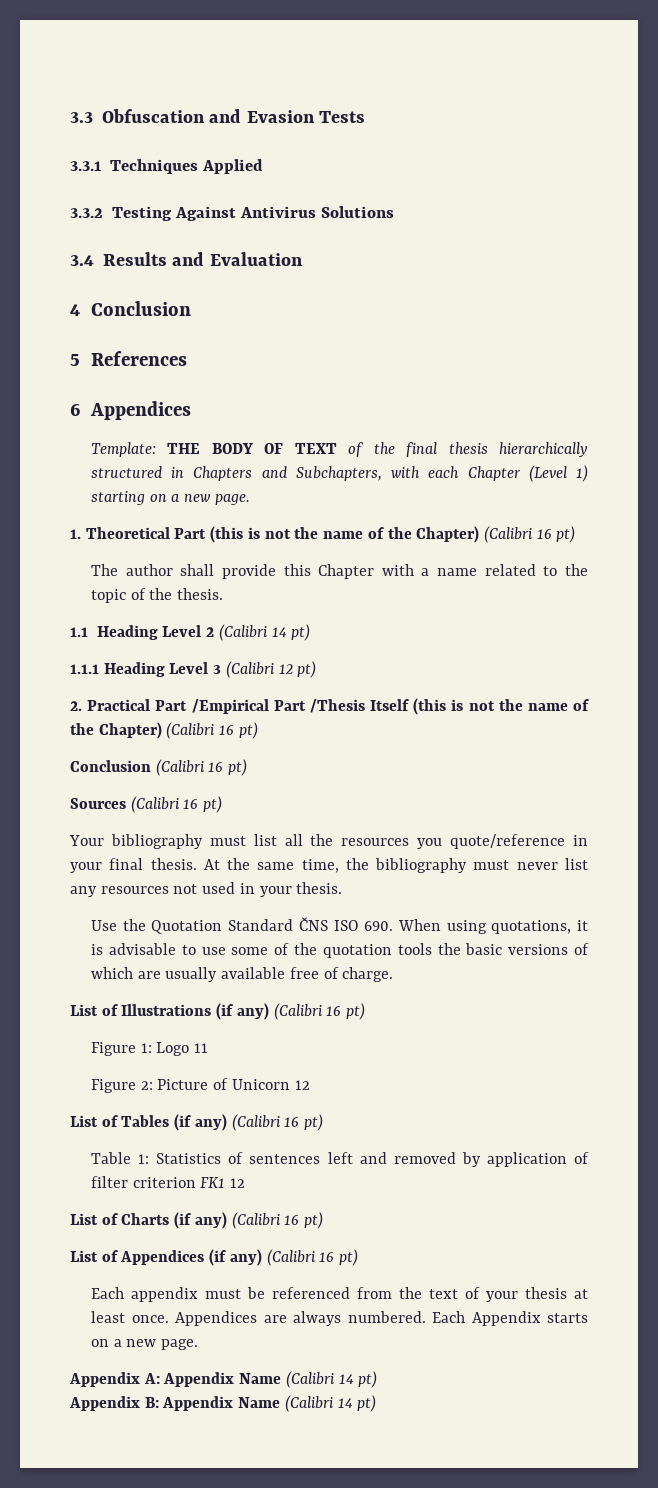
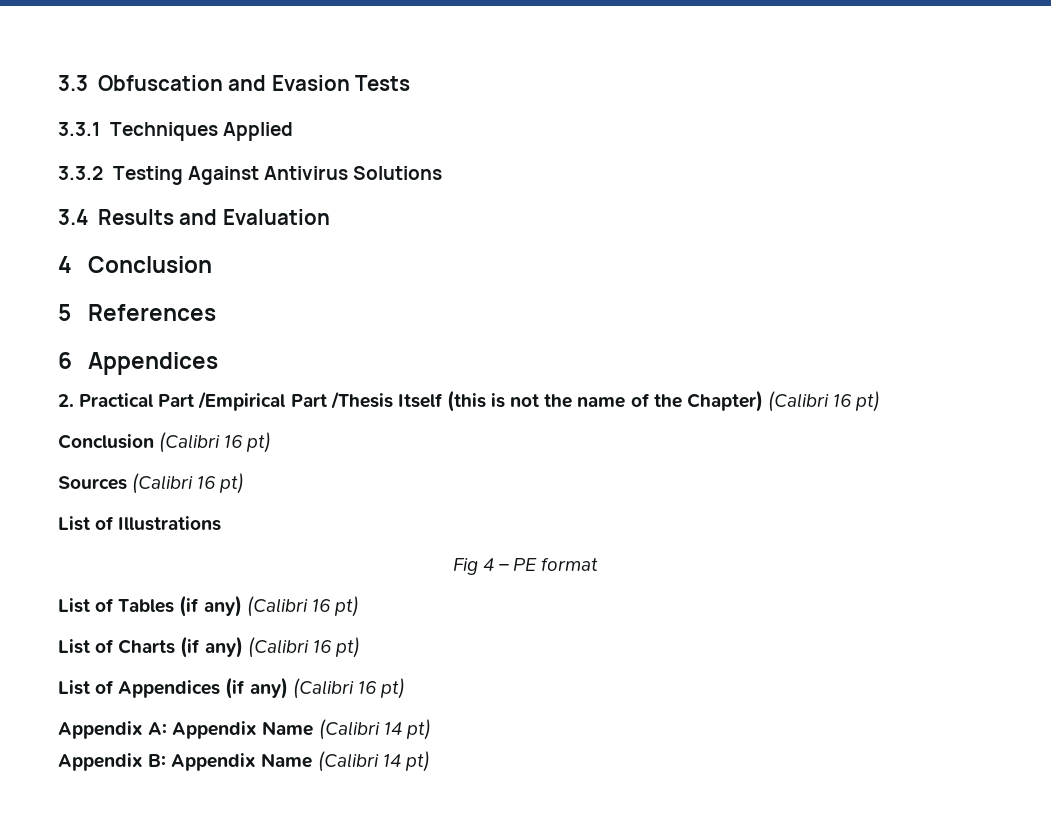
[91,442,588,457] [91,465,588,482] [91,491,250,505] [70,526,576,543] [91,564,588,579] [91,588,224,603] [70,624,311,641] [70,661,317,678] // Template: THE BODY OF TEXT of the final thesis hierarchically structured in Chapters and Subchapters, with each Chapter (Level 1) starting on a new page. // 1. Theoretical Part (this is not the name of the Chapter) (Calibri 16 pt) // The author shall provide this Chapter with a name related to the topic of the thesis. // 1.1 Heading Level 2 (Calibri 14 pt) // 1.1.1 Heading Level 3 (Calibri 12 pt) -> (219, 363) none
[69,834,589,849] [70,858,588,873] [70,882,343,897] [91,917,588,934] [91,943,589,958] [91,967,394,982] [70,1003,366,1020] [91,1042,209,1056] [91,1078,310,1093] Your bibliography must list all the resources you quote/reference in your final thesis. At the same time, the bibliography must never list any resources not used in your thesis. // Use the Quotation Standard ČNS ISO 690. When using quotations, it is advisable to use some of the quotation tools the basic versions of which are usually available free of charge. // List of Illustrations (if any) (Calibri 16 pt) // Figure 1: Logo 11 // Figure 2: Picture of Unicorn 12 -> [58,516,222,531] [452,557,599,575] List of Illustrations // Fig 4 – PE format
[91,1152,589,1167] [91,1176,246,1188] // Table 1: Statistics of sentences left and removed by application of filter criterion FK1 12 -> (359, 606) none
[91,1287,588,1302] [91,1311,588,1326] [91,1339,199,1350] // Each appendix must be referenced from the text of your thesis at least once. Appendices are always numbered. Each Appendix starts on a new page. -> (405, 688) none

